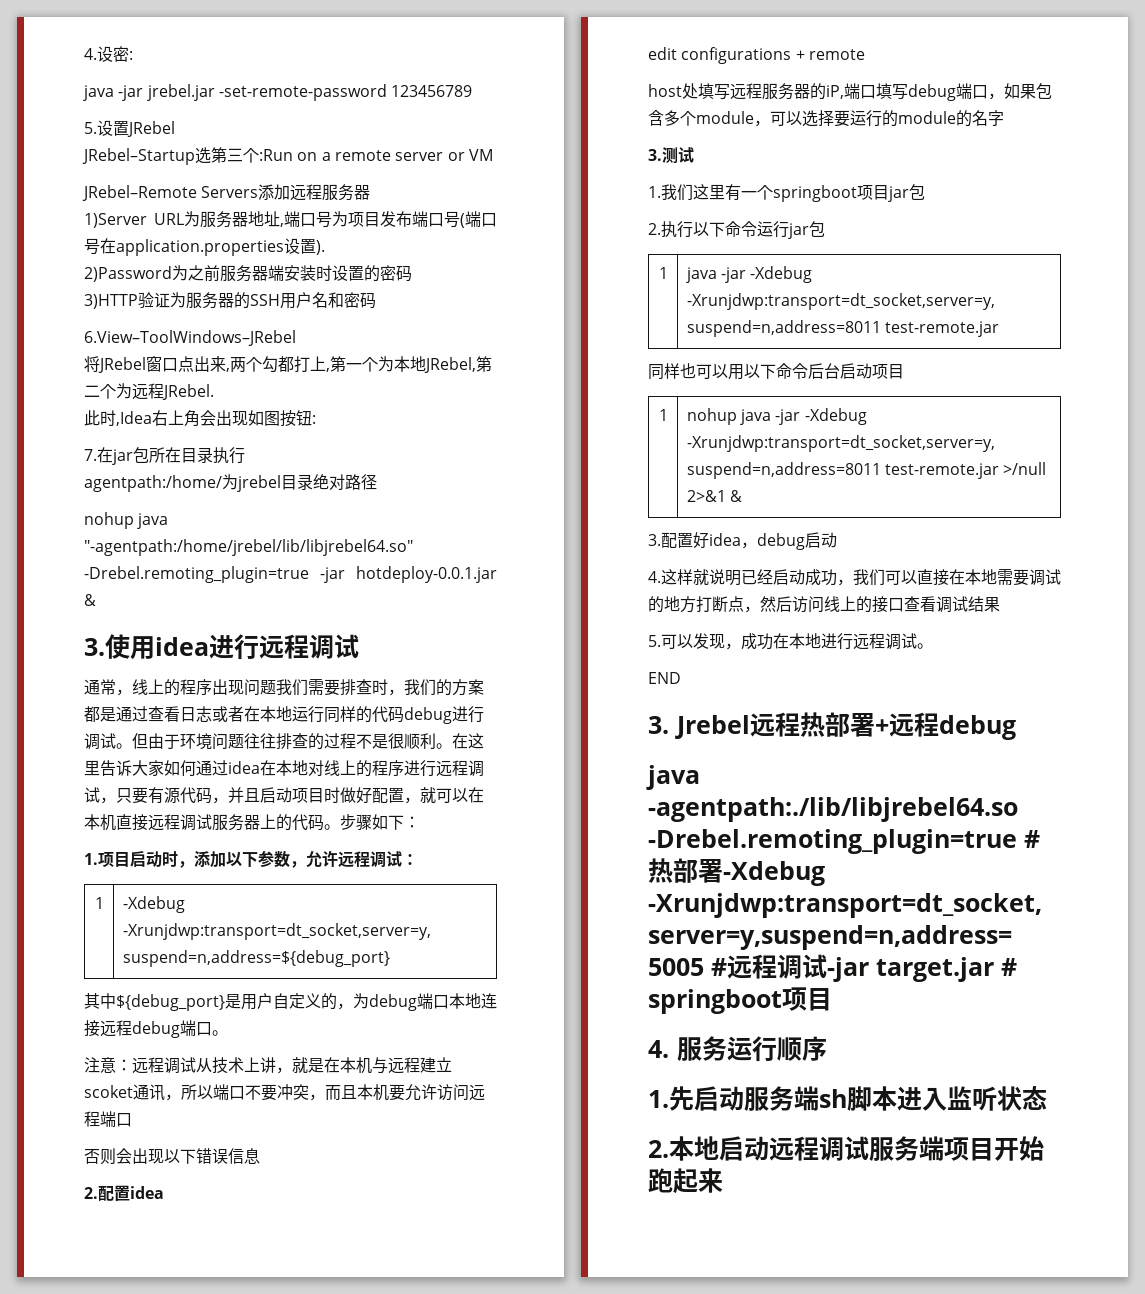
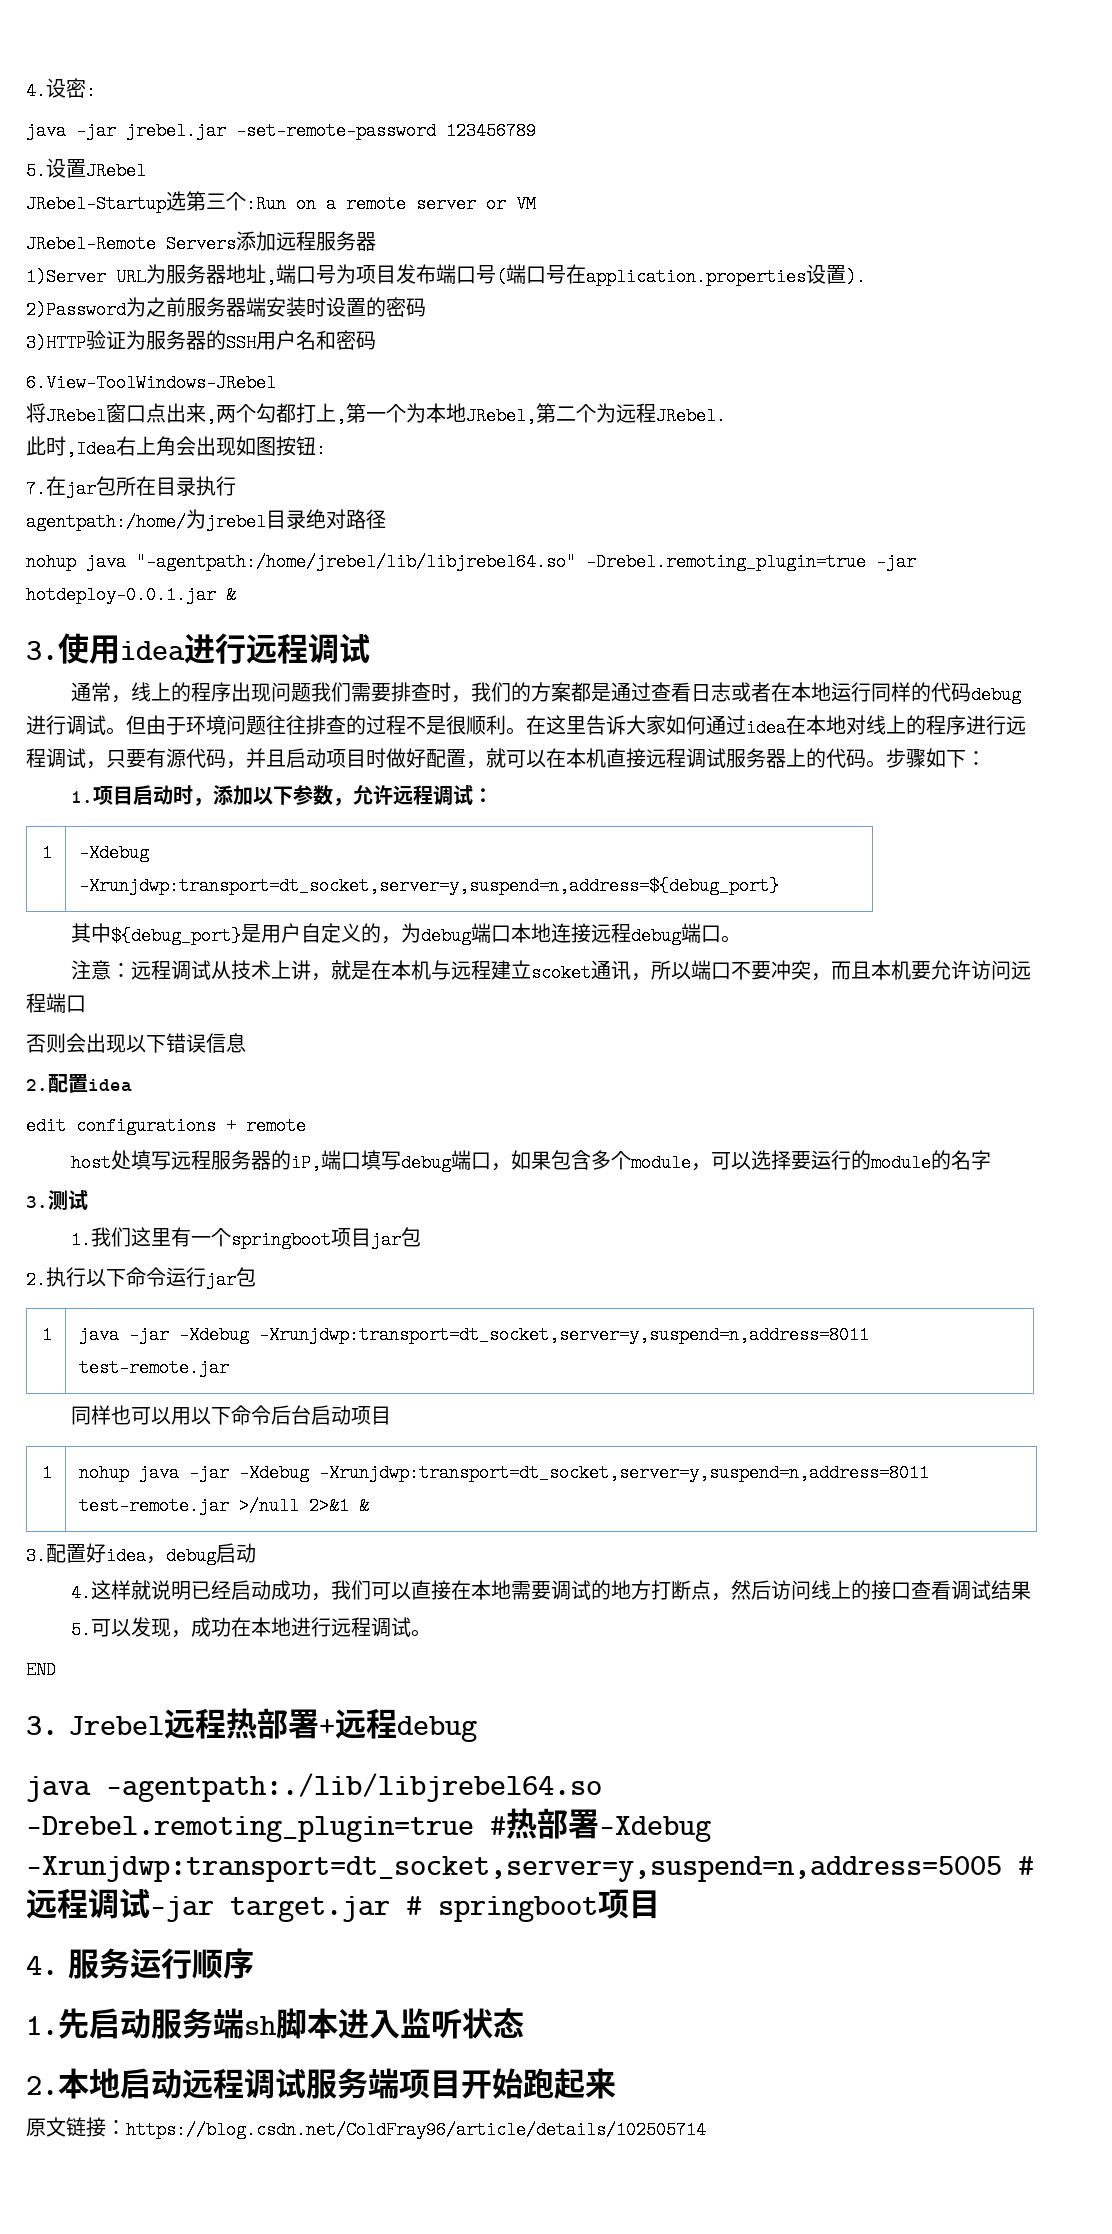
(723, 1180) none -> [26,2117,706,2139] // 原文链接：https://blog.csdn.net/ColdFray96/article/details/102505714

